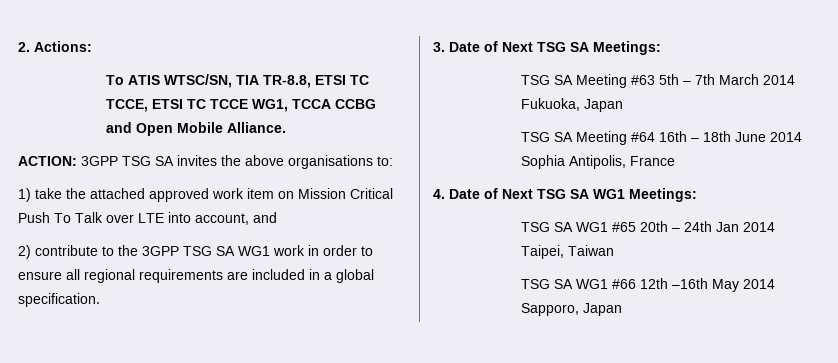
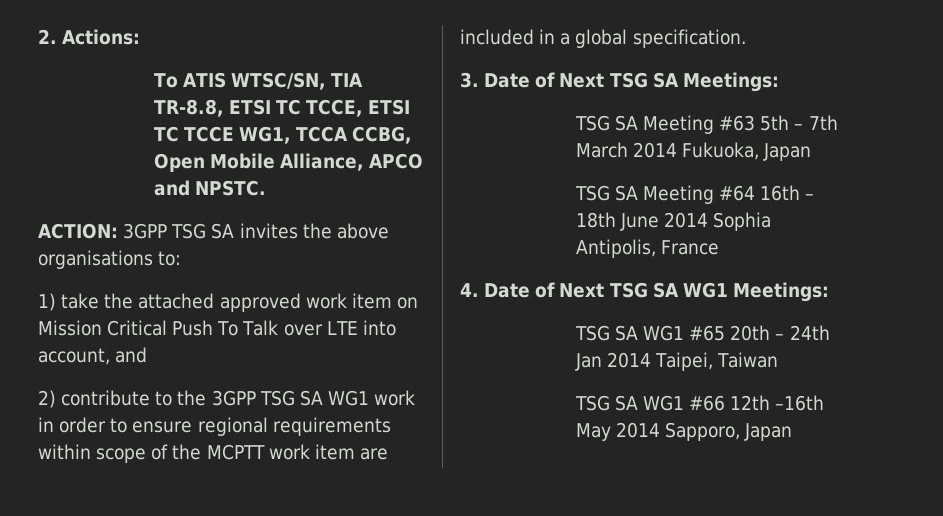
[335,99,377,109] [106,122,287,136] CCBG and Open Mobile Alliance. -> [352,126,413,144] [153,153,424,172] [153,180,266,196] CCBG, Open Mobile Alliance, APCO and NPSTC.
[66,269,80,280] all -> (193, 427) none
(223, 276) none -> [38,444,355,463] within scope of the MCPTT work item

